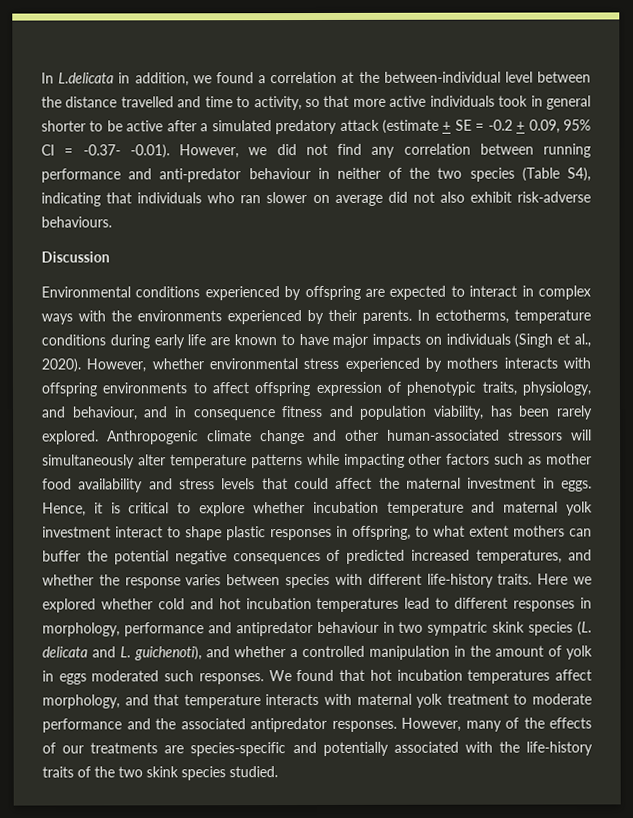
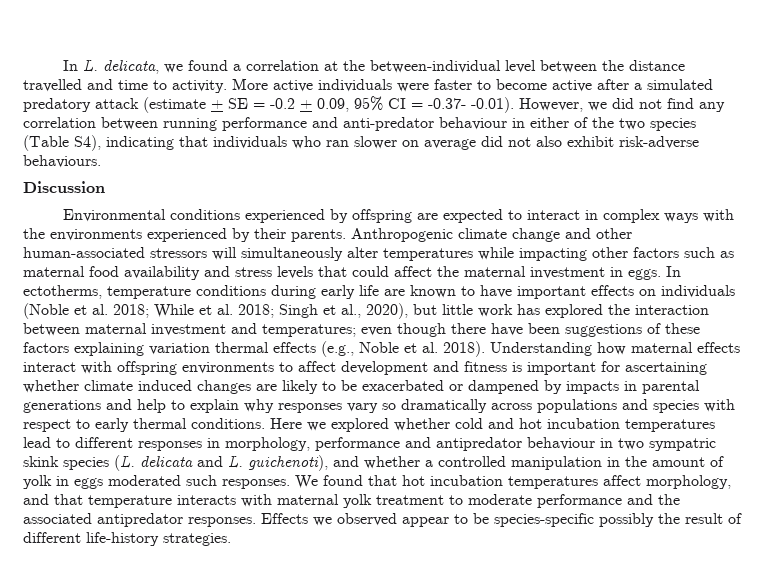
[41,72,189,87] In L.delicata in addition, -> [62,60,159,74] In L. delicata,
[253,95,592,111] [41,120,123,132] activity, so that more active individuals took in general shorter to be -> [172,78,547,93] activity. More active individuals were faster to become
[336,167,381,179] neither -> [530,117,569,128] either
[417,309,591,324] [41,333,591,349] [41,357,591,373] [41,381,591,397] [41,405,593,421] [42,430,99,445] In ectotherms, temperature conditions during early life are known to have major impacts on individuals (Singh et al., 2020). However, whether environmental stress experienced by mothers interacts with offspring environments to affect offspring expression of phenotypic traits, physiology, and behaviour, and in consequence fitness and population viability, has been rarely explored. -> (346, 235) none
[169,454,303,469] temperature patterns -> [383,248,473,261] temperatures
[545,453,592,465] mother -> [23,266,85,277] maternal
[42,501,593,517] [42,525,592,541] [42,549,593,565] [42,573,533,589] Hence, it is critical to explore whether incubation temperature and maternal yolk investment interact to shape plastic responses in offspring, to what extent mothers can buffer the potential negative consequences of predicted increased temperatures, and whether the response varies between species with different life-history traits. -> [666,266,681,277] [23,285,735,299] [23,303,709,319] [23,323,700,337] [23,341,740,357] [23,361,707,375] [23,380,700,394] [23,399,735,413] [23,418,265,432] In ectotherms, temperature conditions during early life are known to have important effects on individuals (Noble et al. 2018; While et al. 2018; Singh et al., 2020), but little work has explored the interaction between maternal investment and temperatures; even though there have been suggestions of these factors explaining variation thermal effects (e.g., Noble et al. 2018). Understanding how maternal effects interact with offspring environments to affect development and fitness is important for ascertaining whether climate induced changes are likely to be exacerbated or dampened by impacts in parental generations and help to explain why responses vary so dramatically across populations and species with respect to early thermal conditions.
[401,717,592,732] [42,741,594,757] [42,766,278,781] However, many of the effects of our treatments are species-specific and potentially associated with the life-history traits of the two skink species studied. -> [261,513,742,527] [23,532,231,546] Effects we observed appear to be species-specific possibly the result of different life-history strategies.

